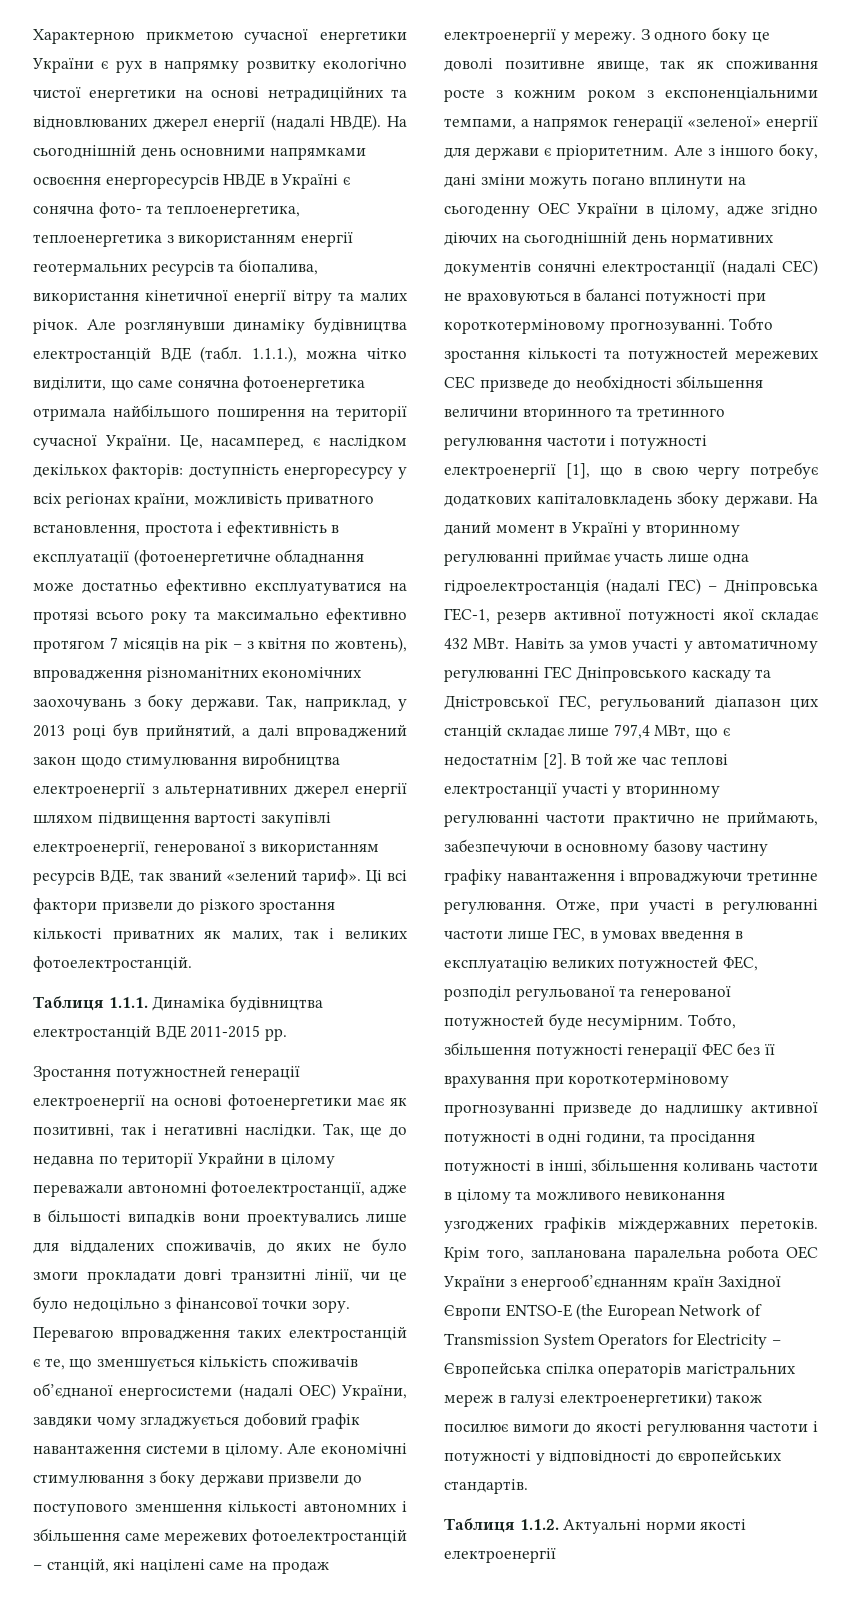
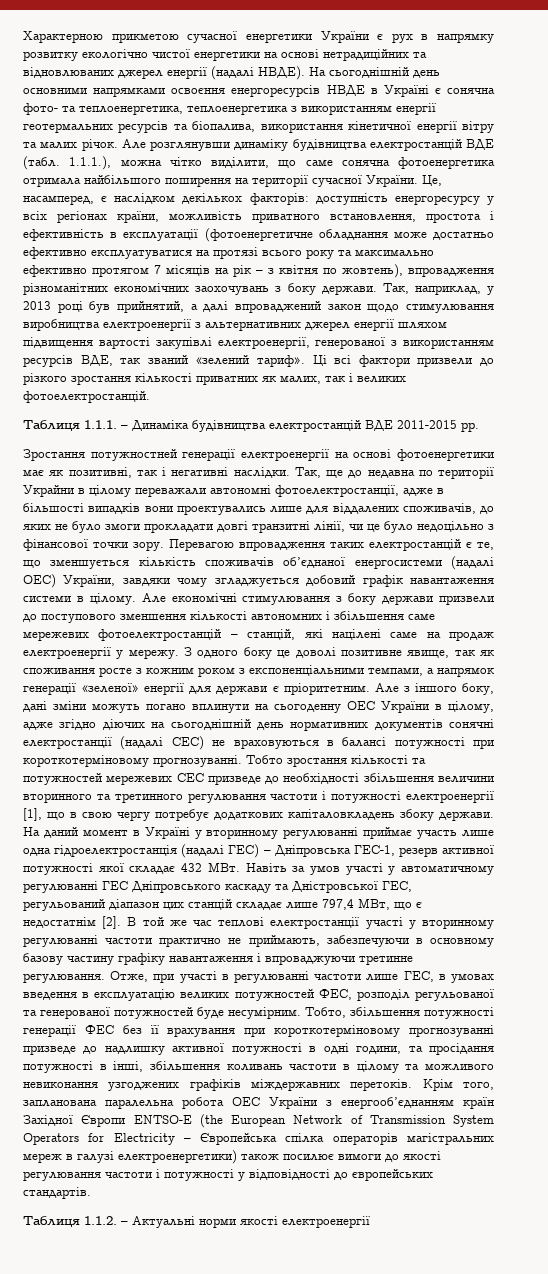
(148, 1002) none -> [121,425,128,429] –
(559, 1524) none -> [121,1221,128,1225] –

